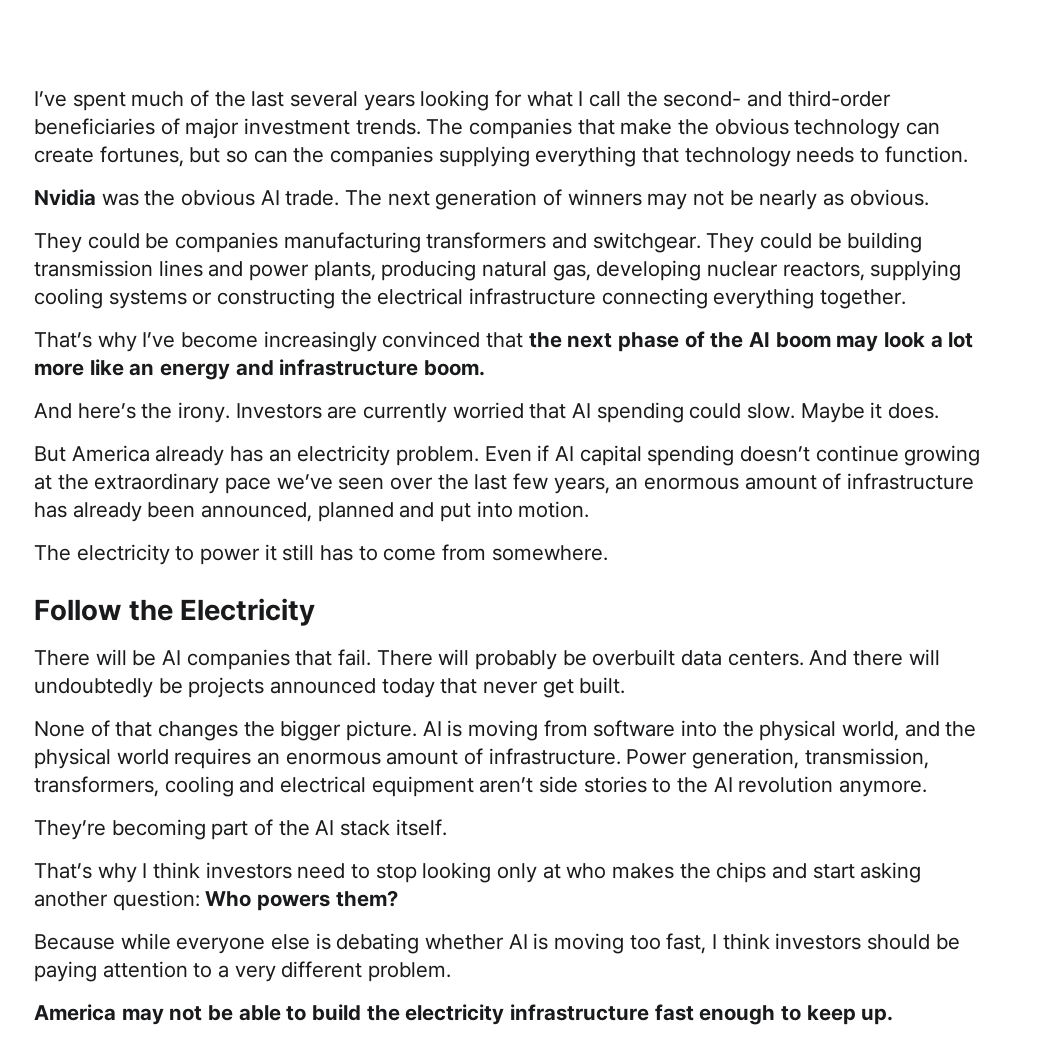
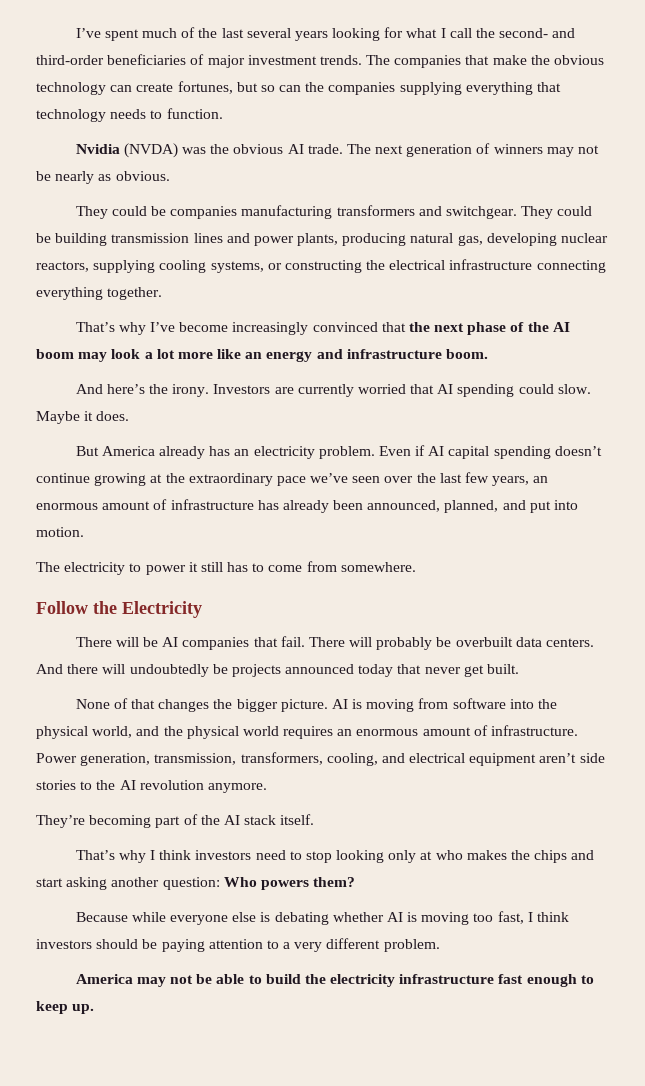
(96, 197) none -> [123,143,178,158] (NVDA)
[108,290,187,309] systems -> [210,261,264,273] systems,
[317,502,394,522] planned -> [444,500,499,513] planned,
[164,776,234,797] cooling -> [326,753,378,766] cooling,

